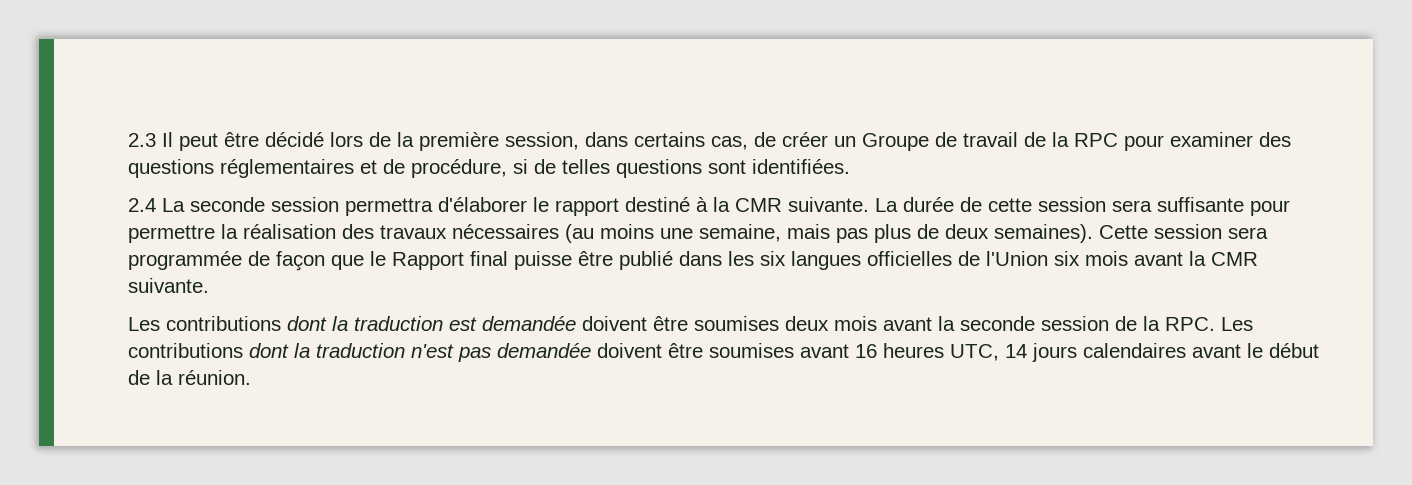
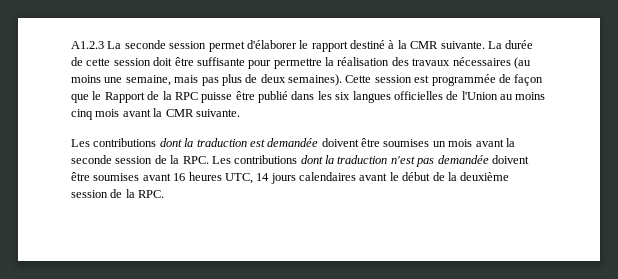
[128,132,1291,151] [128,159,850,178] [128,198,156,212] 2.3 Il peut être décidé lors de la première session, dans certains cas, de créer un Groupe de travail de la RPC pour examiner des questions réglementaires et de procédure, si de telles questions sont identifiées. // 2.4 -> [71,41,104,49] A1.2.3
[345,198,433,216] permettra -> [208,41,245,52] permet
[1112,200,1152,212] sera -> [153,57,194,66] doit être
[1228,227,1268,239] sera -> [414,75,430,83] est
[470,251,508,266] final -> [147,91,198,100] de la RPC
[1054,251,1080,266] six -> [500,92,546,100] [71,109,93,120] au moins cinq
[785,316,829,331] deux -> [432,141,446,147] un
[178,370,251,385] réunion. -> [460,172,510,181] [71,189,165,198] deuxième session de la RPC.

